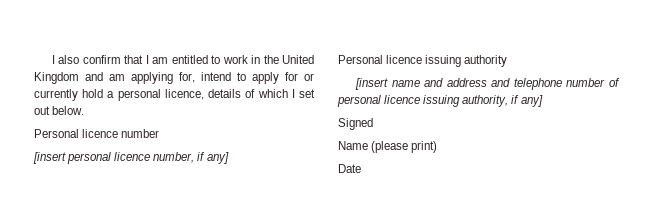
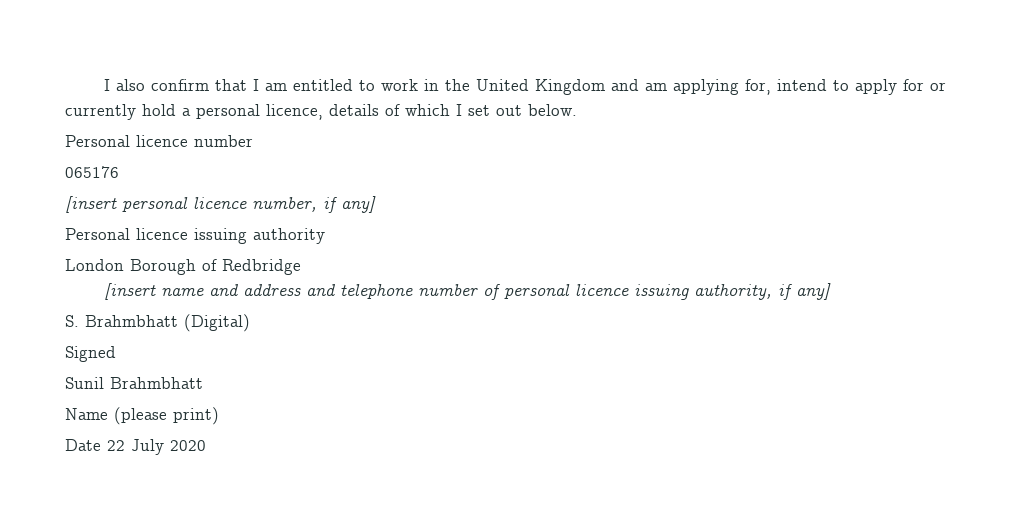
(160, 133) none -> [65,166,119,178] // 065176
(508, 61) none -> [65,259,301,275] // London Borough of Redbridge
(543, 101) none -> [65,314,250,332] // S. Brahmbhatt (Digital)
(373, 124) none -> [65,377,203,389] // Sunil Brahmbhatt
(361, 168) none -> [107,439,206,455] 22 July 2020

